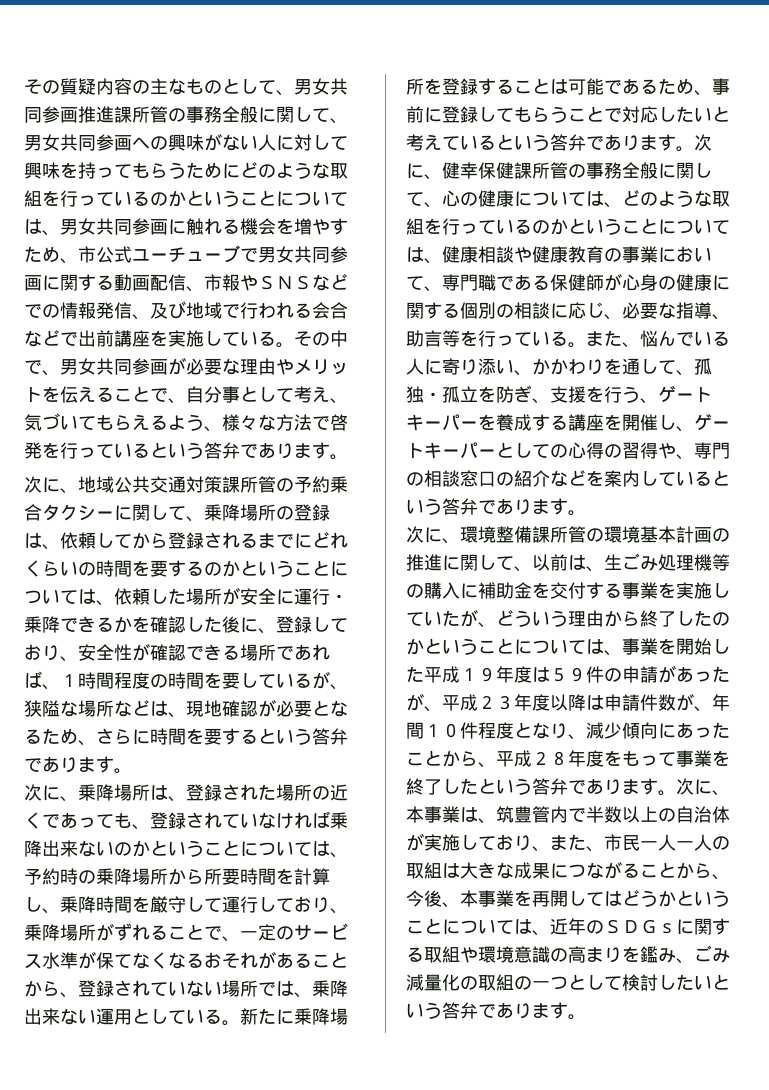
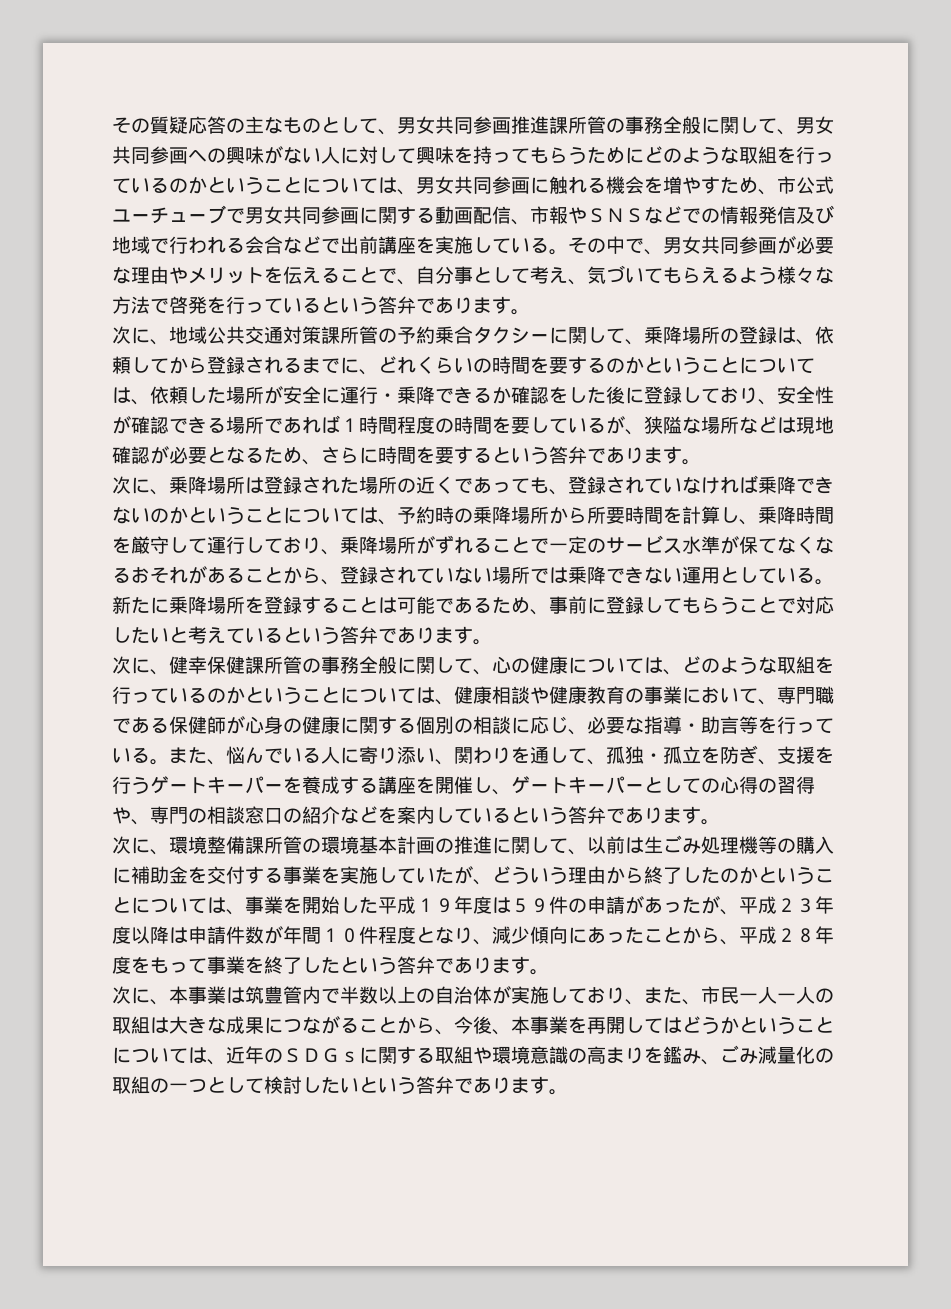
[96,78,132,95] 内容 -> [188,116,226,134] 応答
[132,314,150,320] 、 -> (796, 215) none
[204,426,222,432] 、 -> (777, 275) none
(312, 541) none -> [359,369,378,375] 、
[132,616,186,633] を確認 -> [511,386,568,404] 確認を
[258,628,276,634] 、 -> (644, 395) none
[42,684,60,690] 、 -> (340, 424) none
[168,712,186,718] 、 -> (796, 425) none
[168,796,186,802] 、 -> (264, 485) none
[42,840,78,857] 出来 -> [796,476,834,494] でき
[222,936,240,942] 、 -> (549, 545) none
[294,980,348,998] [24,1008,60,1025] 、乗降出来 -> [568,566,644,584] 乗降でき
(694, 149) none -> (492, 642) //
[712,314,730,320] 、 -> [682,723,701,732] ・
[532,358,568,375] かか -> [454,747,473,764] 関
[640,398,658,404] 、 -> (150, 785) none
[586,566,604,572] 、 -> (644, 845) none
[694,706,712,712] 、 -> (283, 935) none
(676, 793) none -> (549, 972) //
[478,818,496,824] 、 -> (245, 995) none

